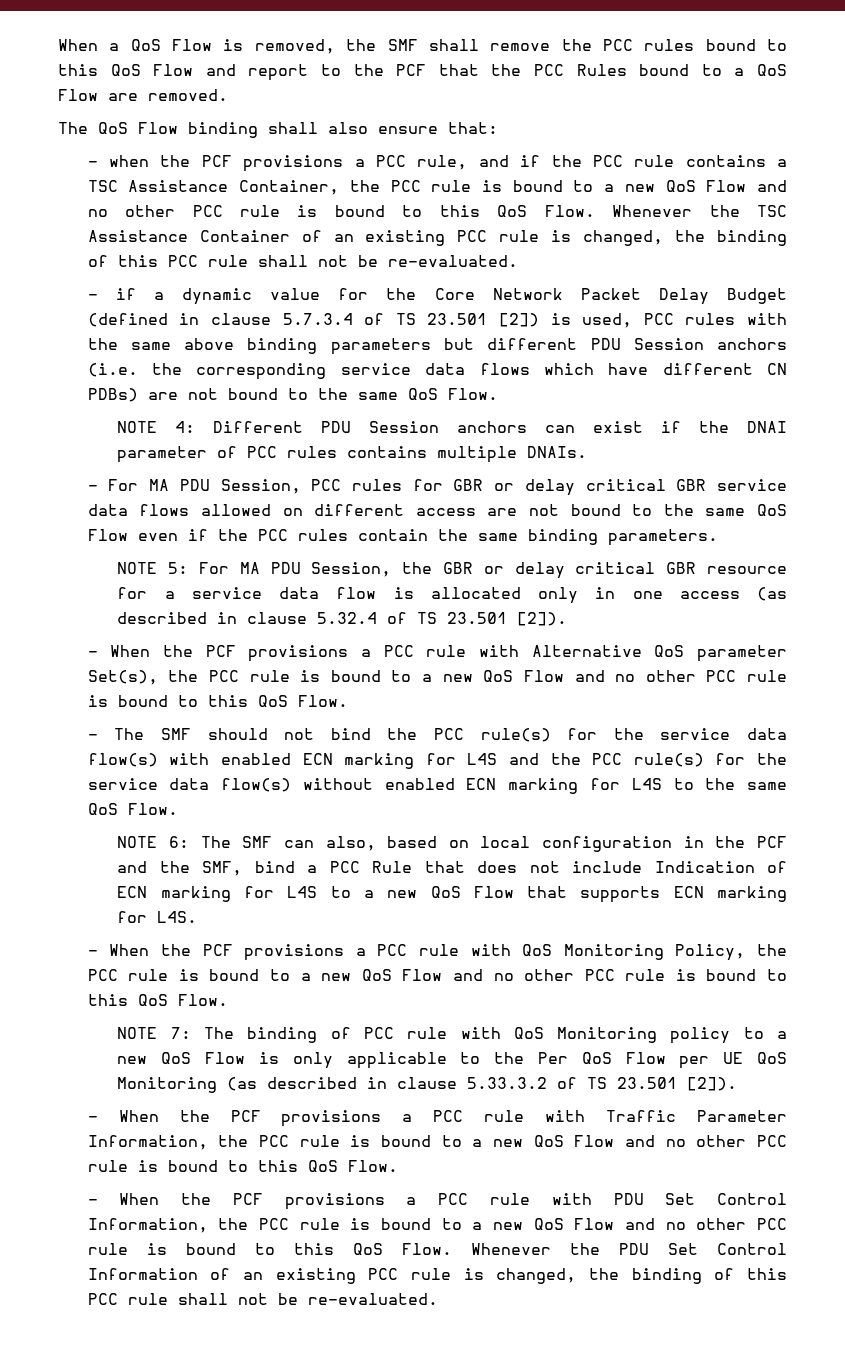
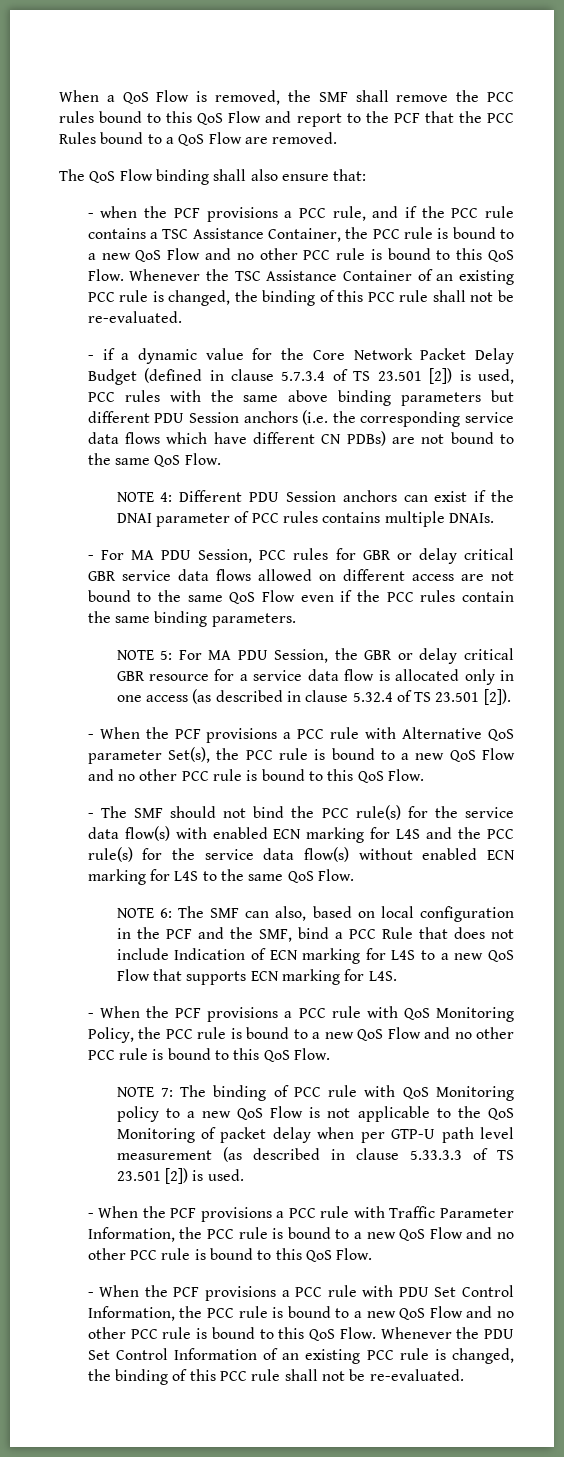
[292,1052,333,1069] only -> [327,1108,351,1118] not
[537,1052,788,1069] [117,1077,738,1093] Per QoS Flow per UE QoS Monitoring (as described in clause 5.33.3.2 of TS 23.501 [2]). -> [488,1108,514,1120] [116,1127,515,1143] [116,1147,514,1162] [116,1168,244,1184] QoS Monitoring of packet delay when per GTP-U path level measurement (as described in clause 5.33.3.3 of TS 23.501 [2]) is used.

